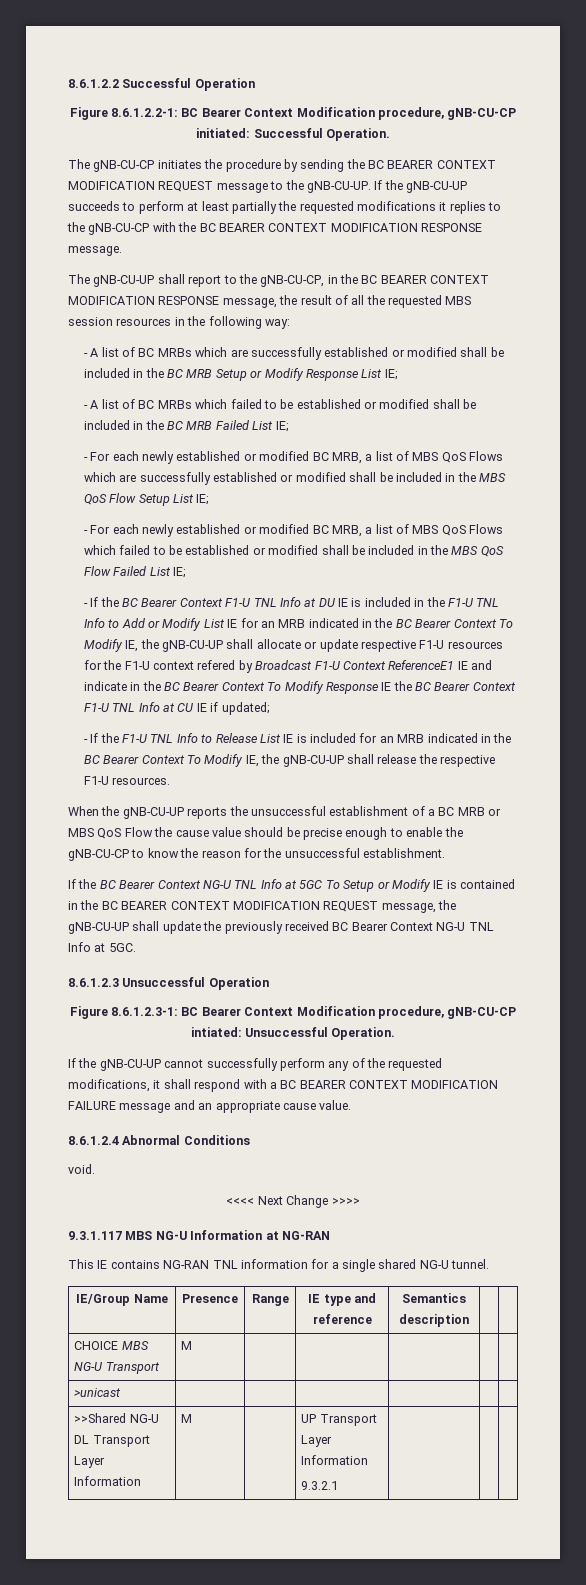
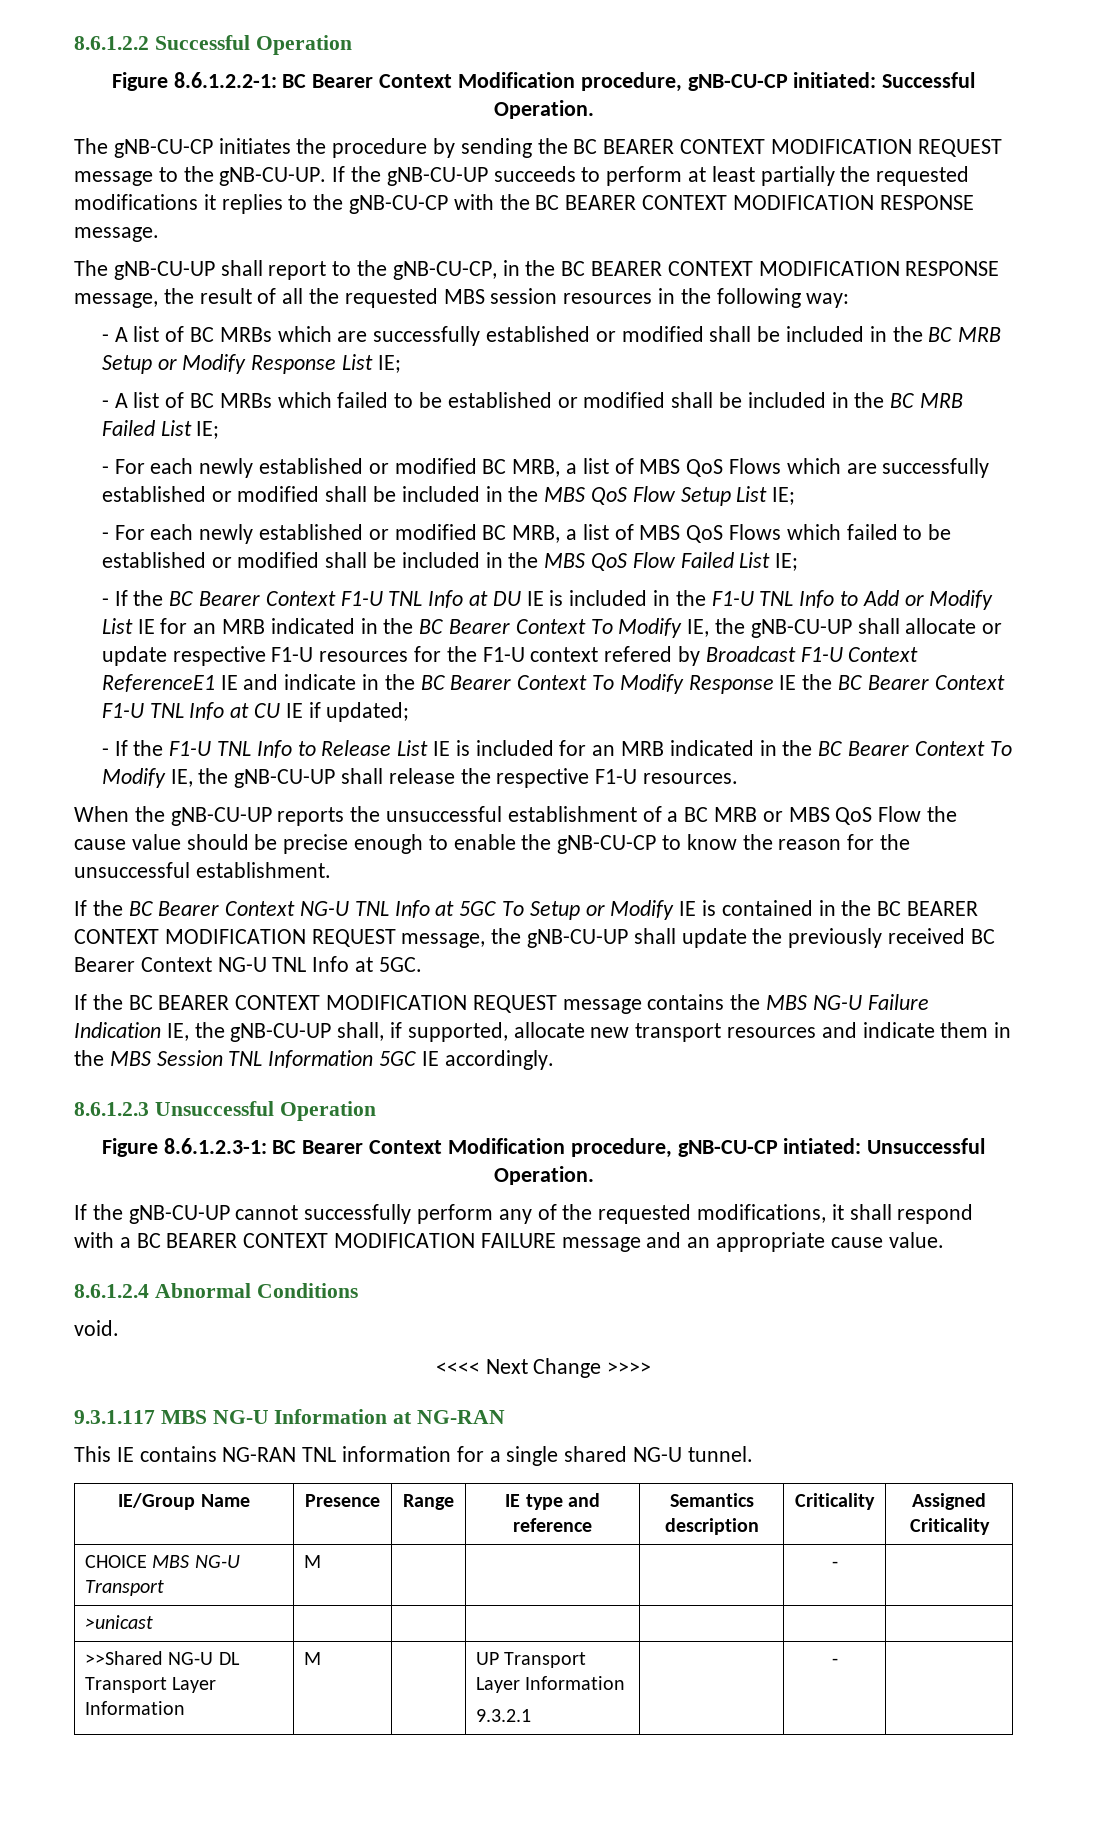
(136, 947) none -> [74,994,929,1014] [74,1022,1012,1042] [74,1050,554,1070] // If the BC BEARER CONTEXT MODIFICATION REQUEST message contains the MBS NG-U Failure Indication IE, the gNB-CU-UP shall, if supported, allocate new transport resources and indicate them in the MBS Session TNL Information 5GC IE accordingly.
(469, 1320) | -> [795,1493,875,1510] [912,1493,986,1510] [909,1518,990,1535] Criticality | Assigned Criticality
(193, 1345) none -> [831,1561,838,1568] -
(339, 1485) none -> [831,1658,838,1665] -

